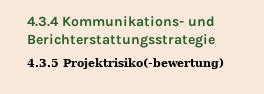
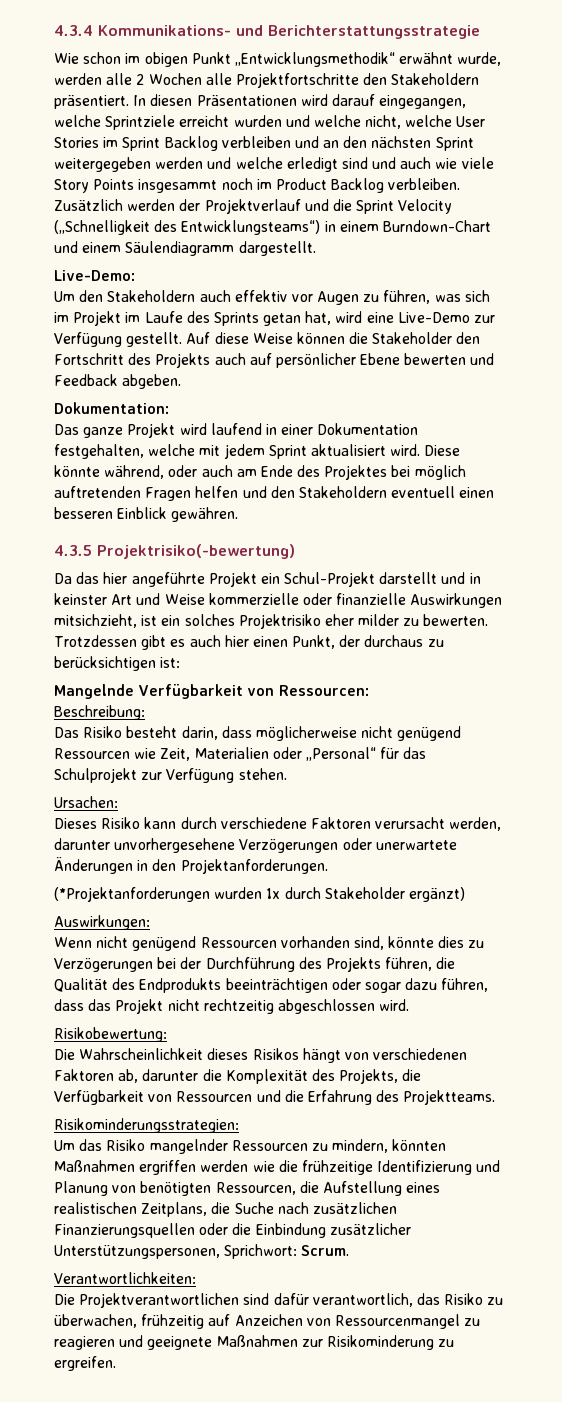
[27,58,224,69] 4.3.5 Projektrisiko(-bewertung) -> [54,52,502,67] [54,73,480,88] [54,94,467,109] [54,115,486,130] [54,136,474,151] [54,157,494,172] [54,178,461,193] [54,199,453,214] [54,220,491,235] [54,241,316,256] [54,270,135,281] [54,290,490,305] [54,311,496,326] [54,332,481,347] [54,353,495,368] [54,374,182,389] [54,402,169,414] [54,423,419,438] [54,444,461,459] [54,465,466,480] [54,486,495,501] [54,507,239,522] [54,544,295,559] [54,572,481,587] [54,593,503,608] [54,614,489,629] [54,635,444,650] [54,656,181,671] [54,684,369,699] [54,705,145,720] [54,726,462,741] [54,747,427,761] [54,768,287,783] [54,796,118,808] [54,817,502,831] [54,838,457,853] [54,857,328,874] [54,887,465,902] [54,915,150,930] [54,936,485,951] [54,957,456,972] [54,978,489,993] [54,999,410,1014] [54,1027,167,1042] [54,1048,468,1063] [54,1069,422,1084] [54,1090,496,1105] [54,1118,239,1133] [54,1139,447,1154] [54,1160,501,1175] [54,1181,441,1196] [54,1202,397,1217] [54,1223,411,1238] [54,1244,350,1259] [54,1272,196,1284] [54,1293,504,1308] [54,1314,481,1329] [54,1335,455,1350] [54,1356,116,1371] Wie schon im obigen Punkt „Entwicklungsmethodik“ erwähnt wurde, werden alle 2 Wochen alle Projektfortschritte den Stakeholdern präsentiert. In diesen Präsentationen wird darauf eingegangen, welche Sprintziele erreicht wurden und welche nicht, welche User Stories im Sprint Backlog verbleiben und an den nächsten Sprint weitergegeben werden und welche erledigt sind und auch wie viele Story Points insgesammt noch im Product Backlog verbleiben. Zusätzlich werden der Projektverlauf und die Sprint Velocity („Schnelligkeit des Entwicklungsteams“) in einem Burndown-Chart und einem Säulendiagramm dargestellt. // Live-Demo: // Um den Stakeholdern auch effektiv vor Augen zu führen, was sich im Projekt im Laufe des Sprints getan hat, wird eine Live-Demo zur Verfügung gestellt. Auf diese Weise können die Stakeholder den Fortschritt des Projekts auch auf persönlicher Ebene bewerten und Feedback abgeben. // Dokumentation: // Das ganze Projekt wird laufend in einer Dokumentation festgehalten, welche mit jedem Sprint aktualisiert wird. Diese könnte während, oder auch am Ende des Projektes bei möglich auftretenden Fragen helfen und den Stakeholdern eventuell einen besseren Einblick gewähren. // 4.3.5 Projektrisiko(-bewertung) // Da das hier angeführte Projekt ein Schul-Projekt darstellt und in keinster Art und Weise kommerzielle oder finanzielle Auswirkungen mitsichzieht, ist ein solches Projektrisiko eher milder zu bewerten. Trotzdessen gibt es auch hier einen Punkt, der durchaus zu berücksichtigen ist: // Mangelnde Verfügbarkeit von Ressourcen: // Beschreibung: // Das Risiko besteht darin, dass möglicherweise nicht genügend Ressourcen wie Zeit, Materialien oder „Personal“ für das Schulprojekt zur Verfügung stehen. // Ursachen: // Dieses Risiko kann durch verschiedene Faktoren verursacht werden, darunter unvorhergesehene Verzögerungen oder unerwartete Änderungen in den Projektanforderungen. // (*Projektanforderungen wurden 1x durch Stakeholder ergänzt) // Auswirkungen: // Wenn nicht genügend Ressourcen vorhanden sind, könnte dies zu Verzögerungen bei der Durchführung des Projekts führen, die Qualität des Endprodukts beeinträchtigen oder sogar dazu führen, dass das Projekt nicht rechtzeitig abgeschlossen wird. // Risikobewertung: // Die Wahrscheinlichkeit dieses Risikos hängt von verschiedenen Faktoren ab, darunter die Komplexität des Projekts, die Verfügbarkeit von Ressourcen und die Erfahrung des Projektteams. // Risikominderungsstrategien: // Um das Risiko mangelnder Ressourcen zu mindern, könnten Maßnahmen ergriffen werden wie die frühzeitige Identifizierung und Planung von benötigten Ressourcen, die Aufstellung eines realistischen Zeitplans, die Suche nach zusätzlichen Finanzierungsquellen oder die Einbindung zusätzlicher Unterstützungspersonen, Sprichwort: Scrum. // Verantwortlichkeiten: // Die Projektverantwortlichen sind dafür verantwortlich, das Risiko zu überwachen, frühzeitig auf Anzeichen von Ressourcenmangel zu reagieren und geeignete Maßnahmen zur Risikominderung zu ergreifen.

